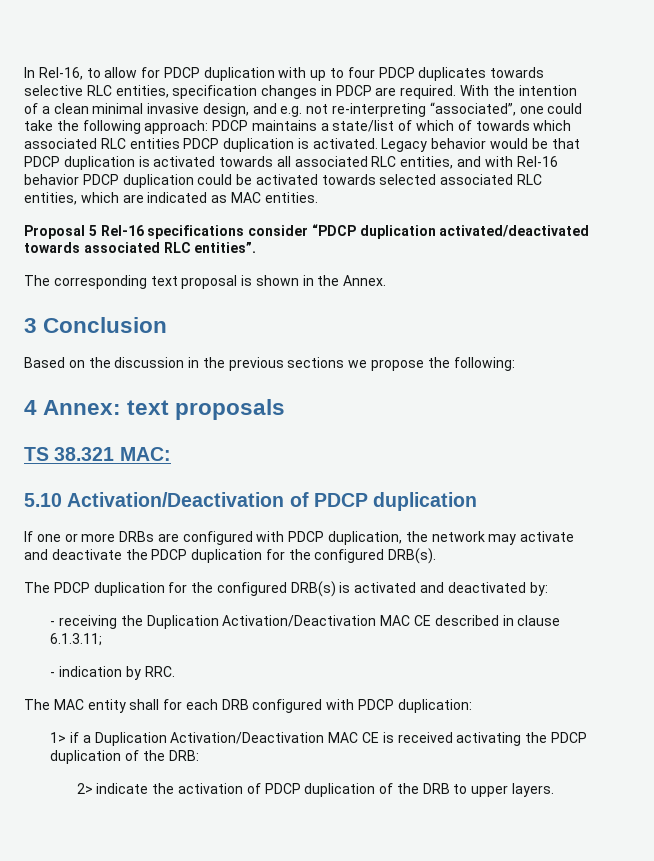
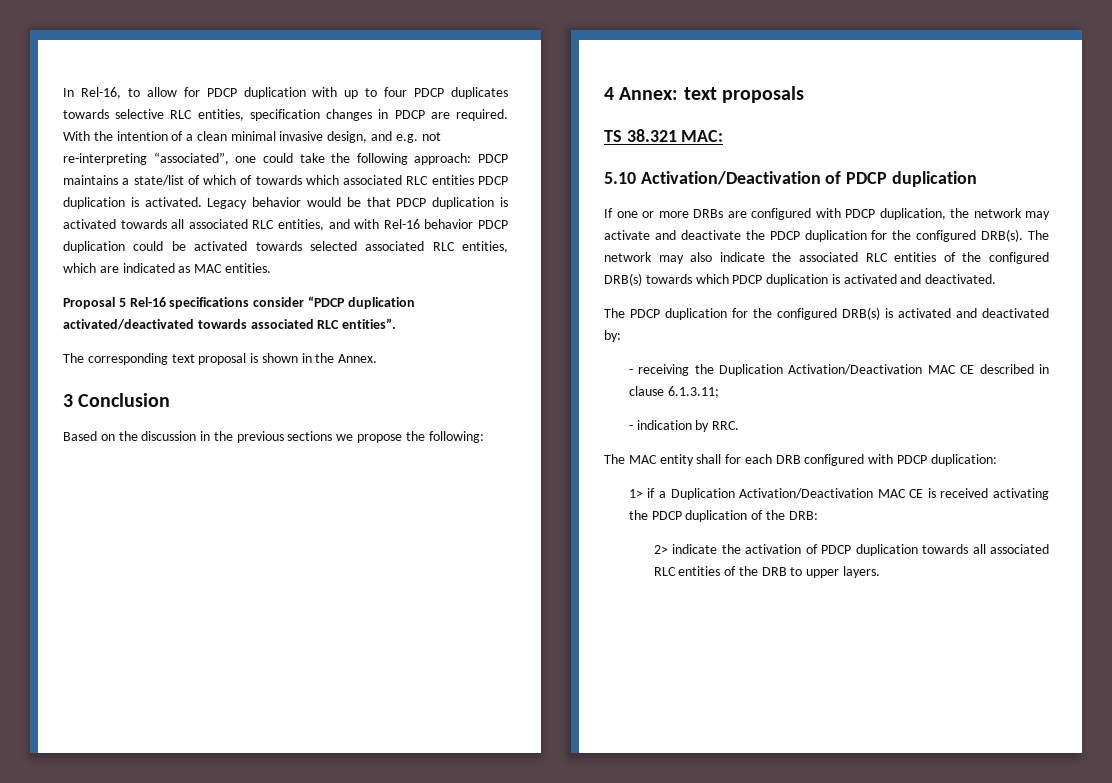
(437, 556) none -> [1028,230,1049,240] [604,252,1049,264] [604,273,997,286] The network may also indicate the associated RLC entities of the configured DRB(s) towards which PDCP duplication is activated and deactivated.
(376, 790) none -> [922,544,1049,554] [653,566,721,576] towards all associated RLC entities

